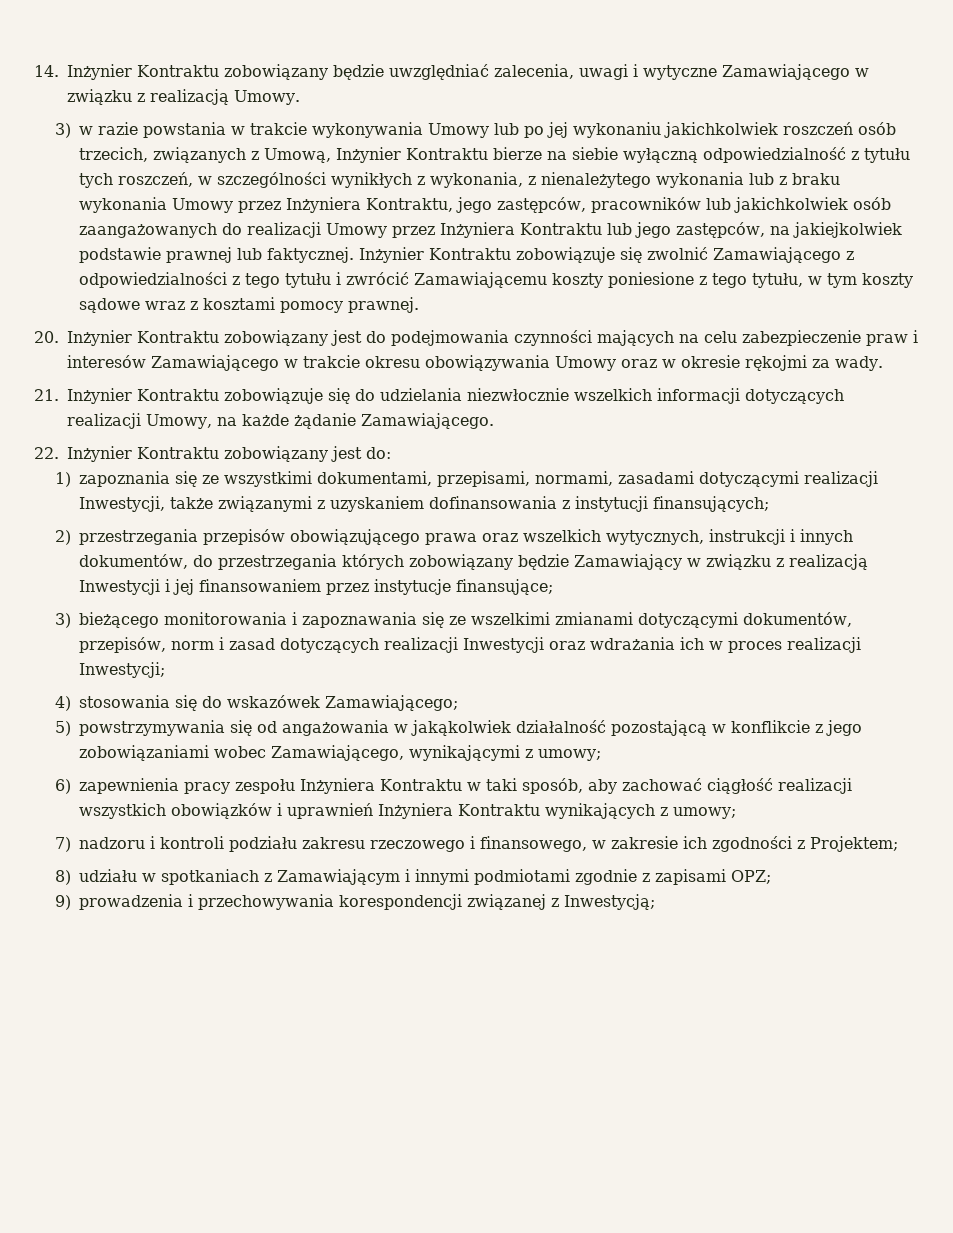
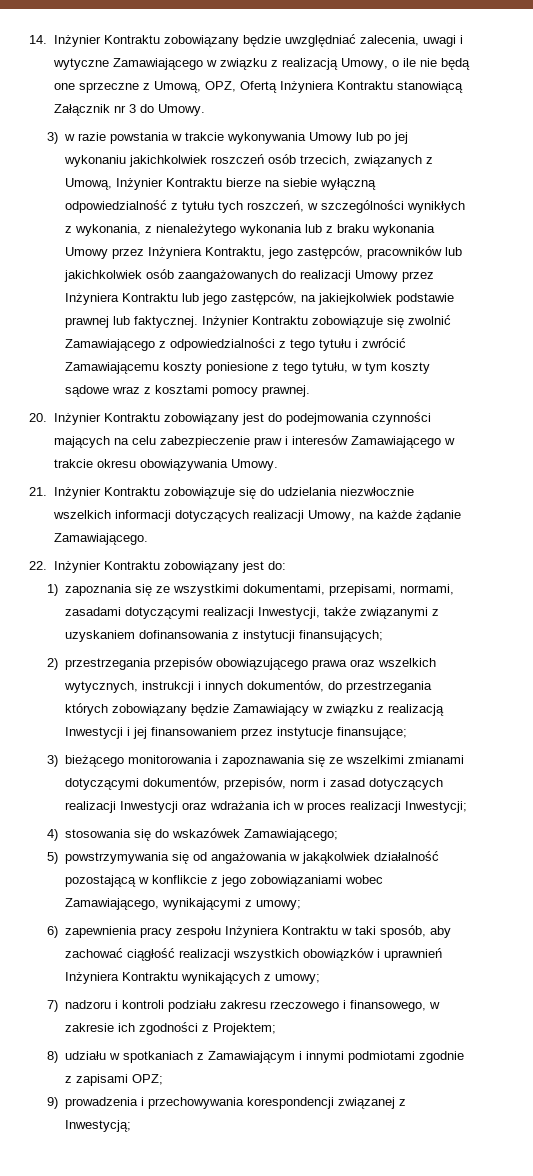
(229, 97) none -> [340,58,470,70] [53,81,463,93] [53,104,154,116] Umowy, o ile nie będą one sprzeczne z Umową, OPZ, Ofertą Inżyniera Kontraktu stanowiącą Załącznik nr 3 do
[555,355,883,371] Umowy oraz w okresie rękojmi za wady. -> [230,459,278,471] Umowy.

